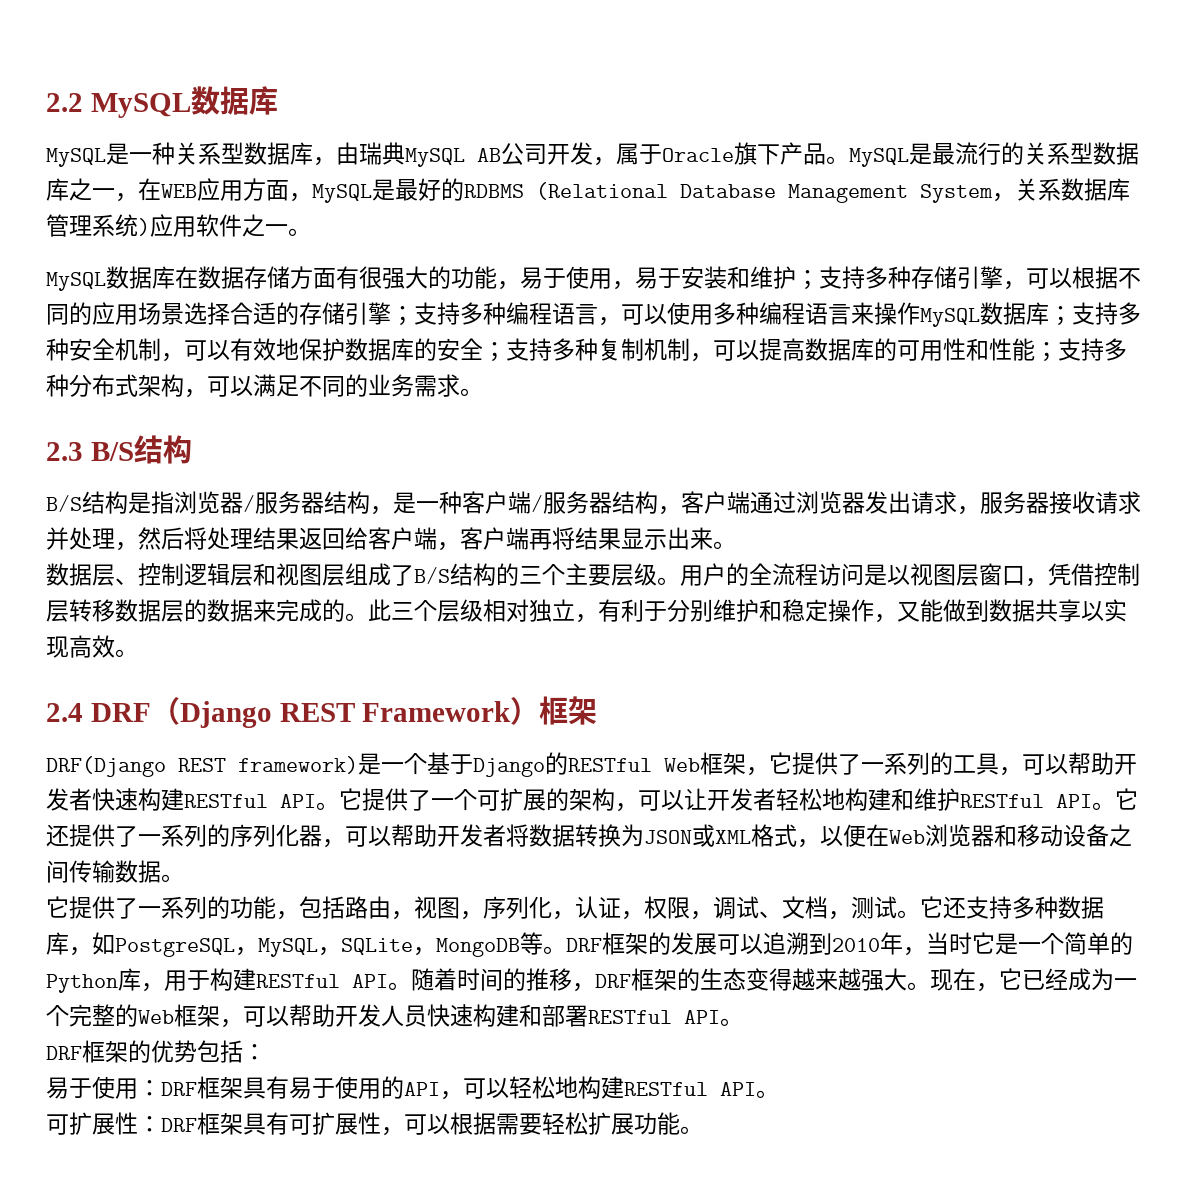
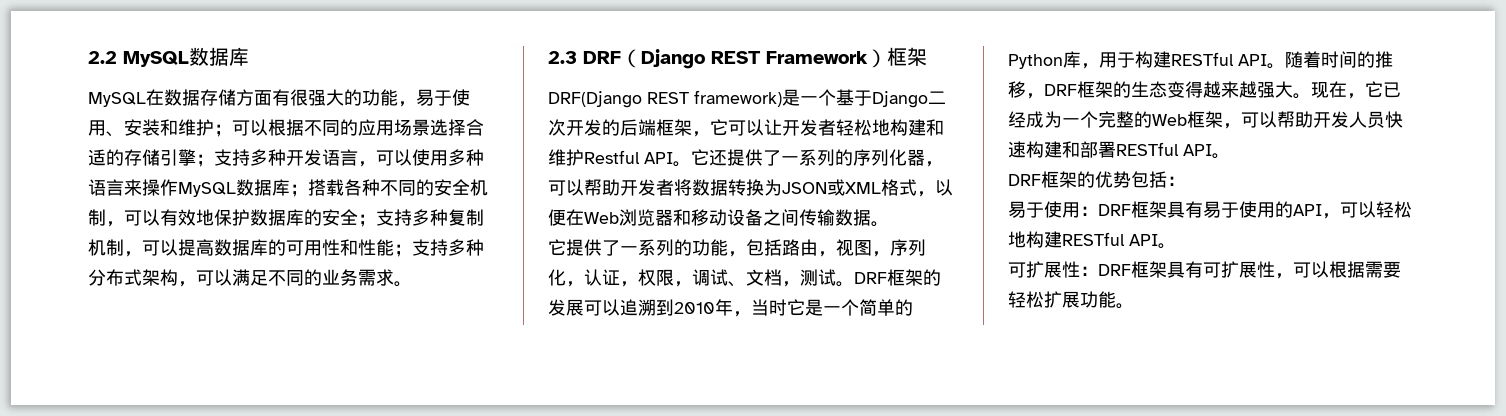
[106,142,1139,167] [46,178,1130,203] [46,214,311,237] [46,266,175,291] 是一种关系型数据库，由瑞典MySQL AB公司开发，属于Oracle旗下产品。MySQL是最流行的关系型数据库之一，在WEB应用方面，MySQL是最好的RDBMS (Relational Database Management System，关系数据库管理系统)应用软件之一。 // MySQL数据库 -> (146, 99) none
[612,267,681,290] ，易于 -> [106,131,124,137] 、
[819,266,1026,290] 支持多种存储引擎， -> (232, 130) none
[506,302,552,325] 编程 -> [286,149,322,166] 开发
[759,302,805,325] 编程 -> (484, 157) none
[1072,302,1141,325] [46,338,69,361] 支持多种 -> [308,179,434,196] 搭载各种不同的
[90,435,192,464] [46,491,1141,515] [46,527,736,551] [46,563,1140,587] [46,599,1127,623] [46,635,138,658] [46,703,83,722] B/S结构 // B/S结构是指浏览器/服务器结构，是一种客户端/服务器结构，客户端通过浏览器发出请求，服务器接收请求并处理，然后将处理结果返回给客户端，客户端再将结果显示出来。 // 数据层、控制逻辑层和视图层组成了B/S结构的三个主要层级。用户的全流程访问是以视图层窗口，凭借控制层转移数据层的数据来完成的。此三个层级相对独立，有利于分别维护和稳定操作，又能做到数据共享以实现高效。 // 2.4 -> (577, 57) none
[545,752,1137,776] [46,788,638,812] 的RESTful Web框架，它提供了一系列的工具，可以帮助开发者快速构建RESTful API。它提供了一个可扩展的架构， -> [928,91,946,104] [548,119,728,137] 二次开发的后端框架，它
[960,794,1044,808] RESTful -> [584,150,640,164] Restful
[920,896,1104,919] [46,932,566,957] 它还支持多种数据库，如PostgreSQL，MySQL，SQLite，MongoDB等。 -> (854, 284) none

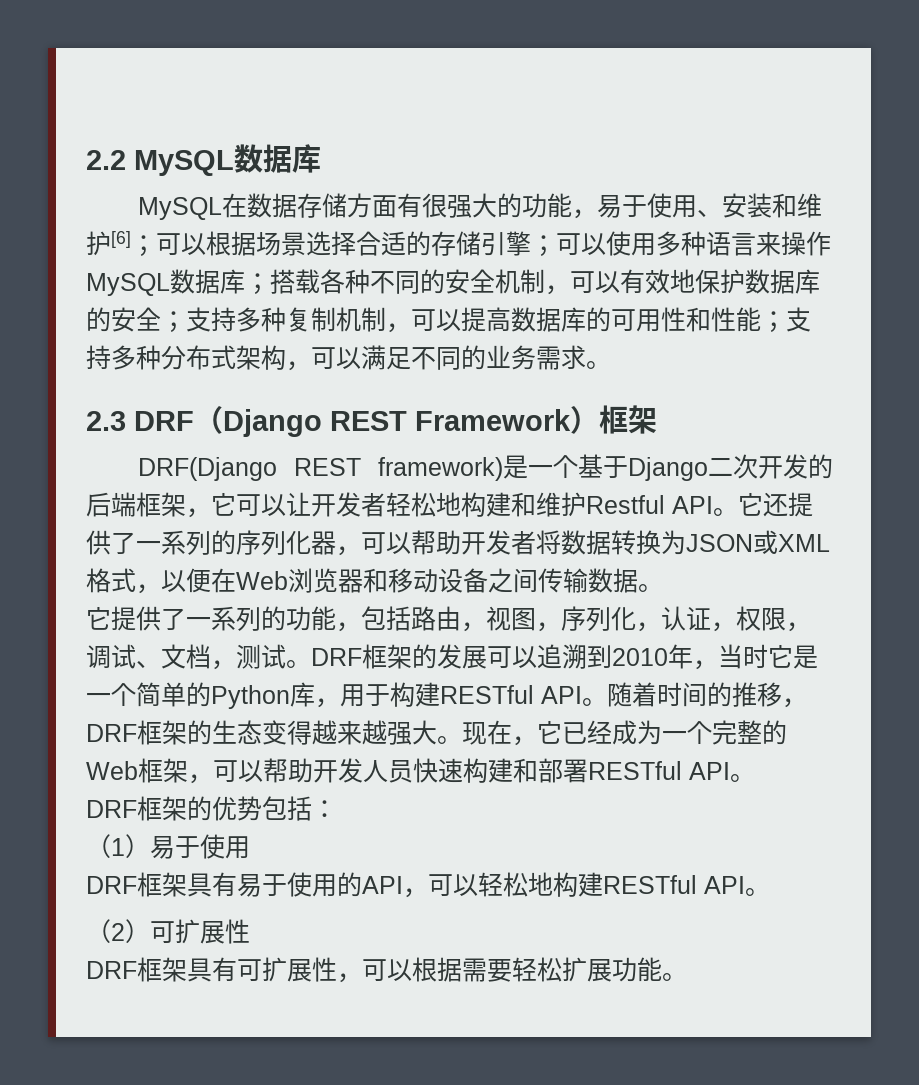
(214, 127) none -> [111,231,131,248] [6]
[304,119,394,136] 不同的应用 -> (256, 243) none
[214,149,376,167] 支持多种开发语言， -> (556, 246) none
[1008,201,1098,218] 易于使用： -> [86,834,250,859] （1）易于使用 //
[1008,261,1098,278] 可扩展性： -> [86,919,250,944] （2）可扩展性 //

